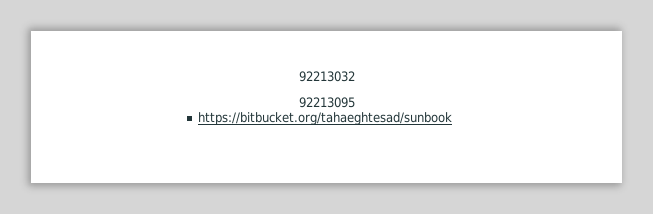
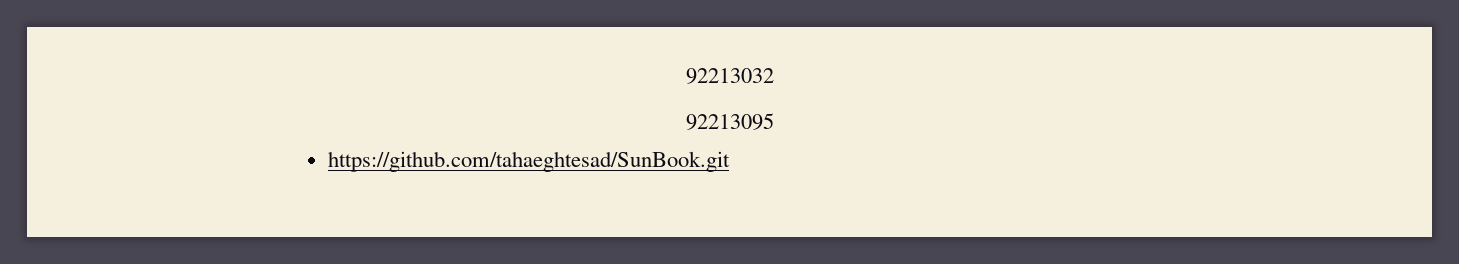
[198,112,453,125] https://bitbucket.org/tahaeghtesad/sunbook -> [328,151,731,172] https://github.com/tahaeghtesad/SunBook.git

